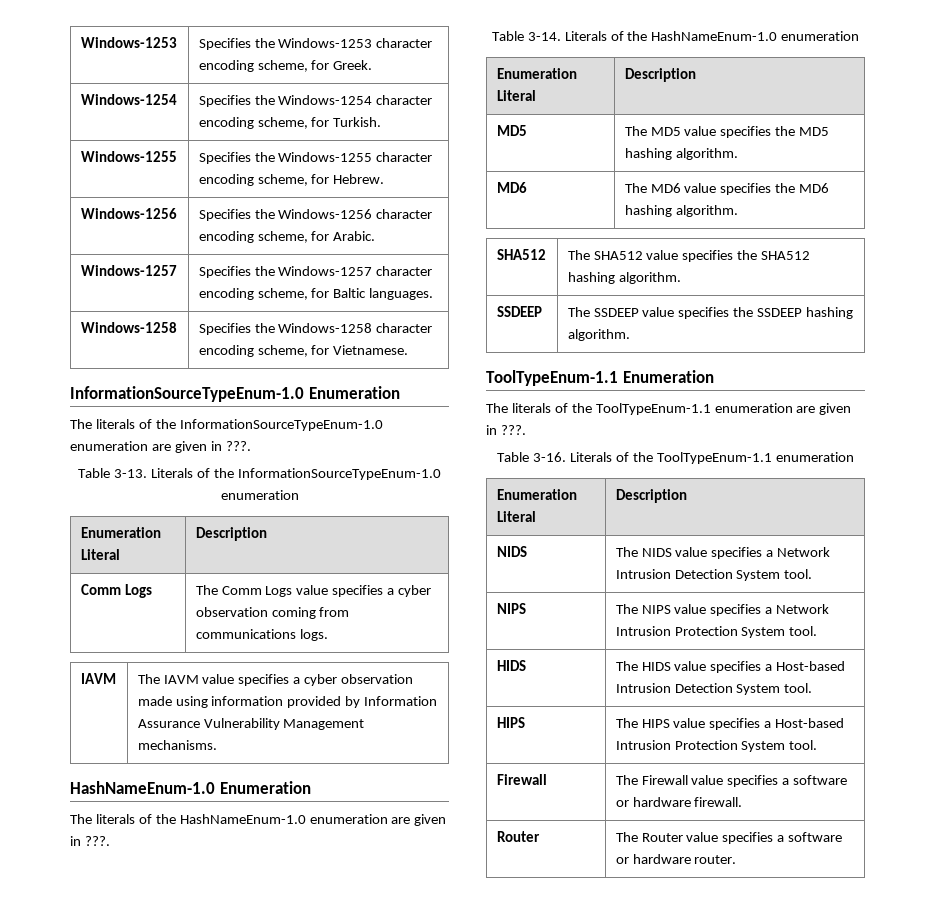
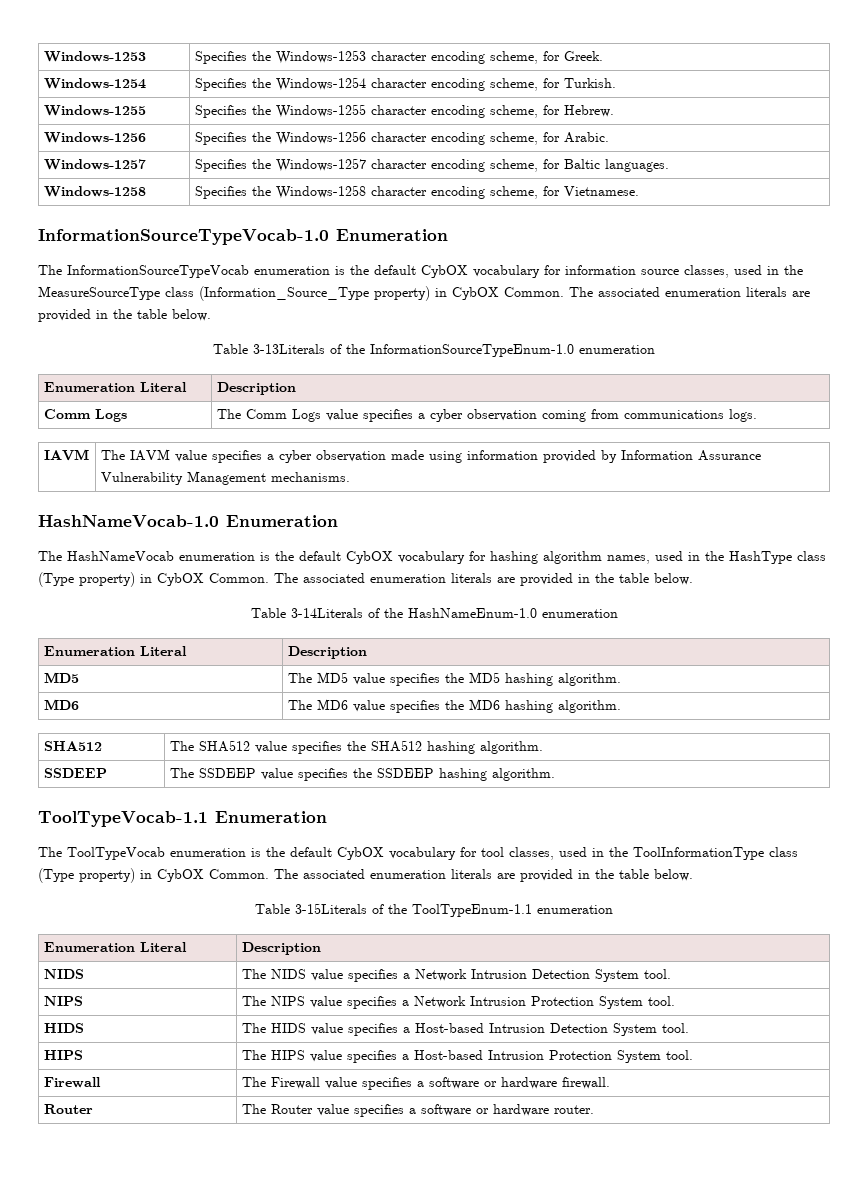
[70,386,400,402] [70,419,383,431] [70,441,251,453] [78,468,194,478] InformationSourceTypeEnum-1.0 Enumeration // The literals of the InformationSourceTypeEnum-1.0 enumeration are given in ???. // Table 3-13. Literals -> [38,229,448,245] [38,265,803,278] [38,286,810,301] [38,309,211,322] [213,344,325,354] InformationSourceTypeVocab-1.0 Enumeration // The InformationSourceTypeVocab enumeration is the default CybOX vocabulary for information source classes, used in the MeasureSourceType class (Information_Source_Type property) in CybOX Common. The associated enumeration literals are provided in the table below. // Table 3-13Literals
[70,781,311,794] [70,814,447,826] [70,836,110,846] [491,31,607,41] HashNameEnum-1.0 Enumeration // The literals of the HashNameEnum-1.0 enumeration are given in ???. // Table 3-14. Literals -> [38,515,338,527] [38,551,826,564] [38,572,693,587] [250,608,363,618] HashNameVocab-1.0 Enumeration // The HashNameVocab enumeration is the default CybOX vocabulary for hashing algorithm names, used in the HashType class (Type property) in CybOX Common. The associated enumeration literals are provided in the table below. // Table 3-14Literals
[486,370,714,386] [486,403,852,415] [486,425,526,435] [497,452,613,462] ToolTypeEnum-1.1 Enumeration // The literals of the ToolTypeEnum-1.1 enumeration are given in ???. // Table 3-16. Literals -> [38,811,327,827] [38,847,798,860] [38,868,693,883] [255,903,367,914] ToolTypeVocab-1.1 Enumeration // The ToolTypeVocab enumeration is the default CybOX vocabulary for tool classes, used in the ToolInformationType class (Type property) in CybOX Common. The associated enumeration literals are provided in the table below. // Table 3-15Literals

